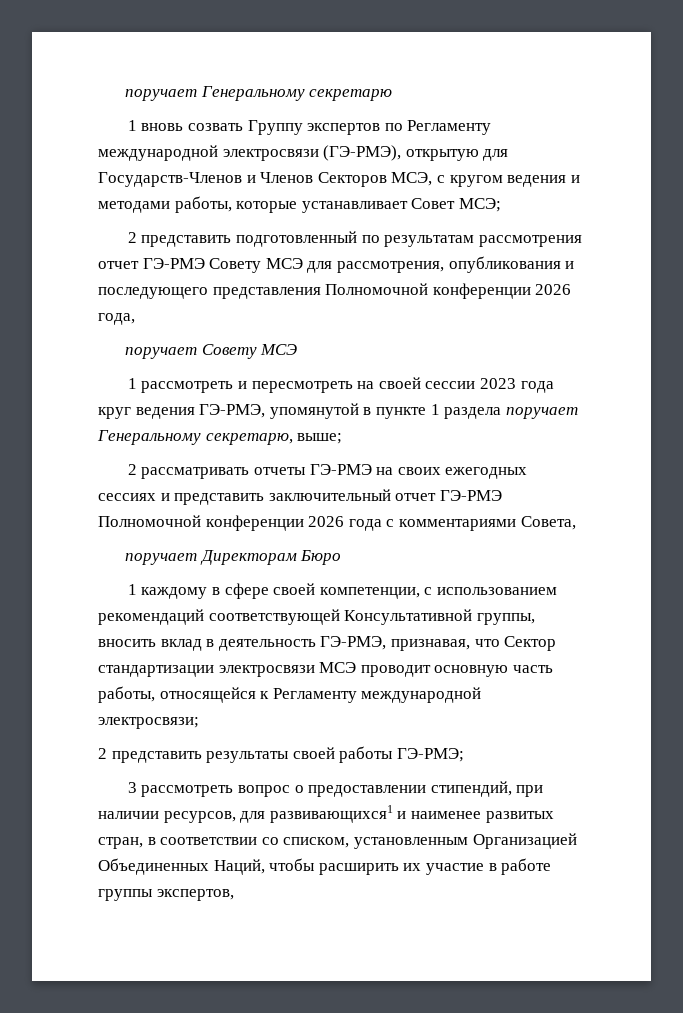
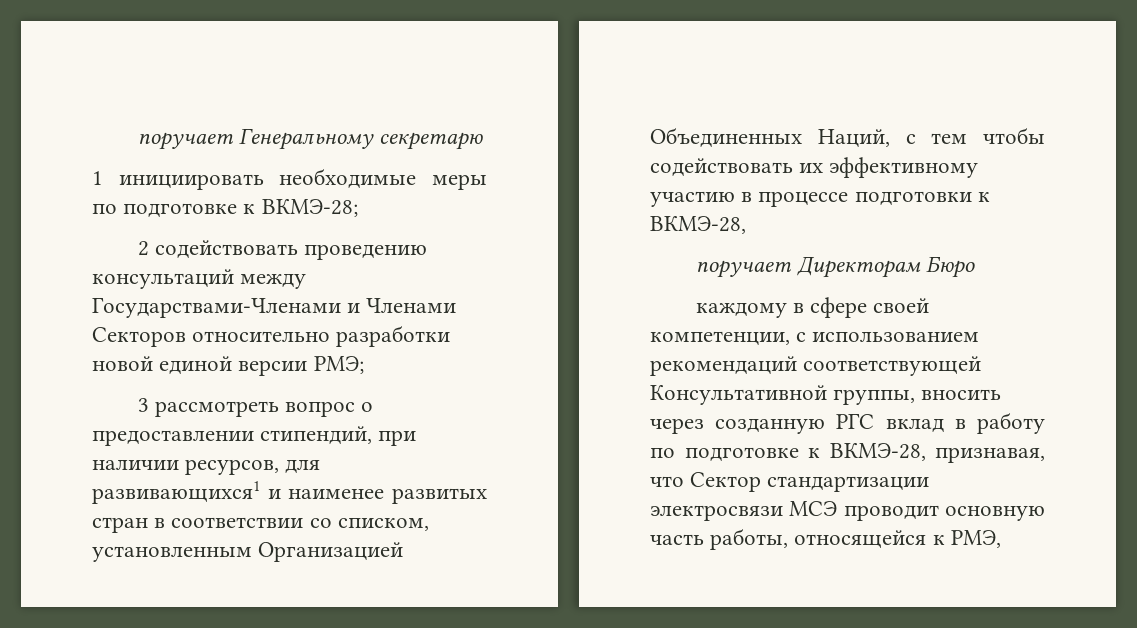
[141,120,492,135] [98,145,509,161] [98,172,580,187] [98,196,501,213] [127,231,582,247] [98,256,575,273] [98,283,572,299] [98,313,135,325] [124,344,298,359] [127,377,554,393] [98,403,578,419] [97,430,343,445] [127,464,528,479] [98,489,502,505] [98,515,576,531] [124,550,342,565] [127,583,558,599] [98,609,535,625] [98,636,557,651] [98,662,553,677] [98,686,482,703] [98,717,199,729] [98,746,464,763] вновь созвать Группу экспертов по Регламенту международной электросвязи (ГЭ-РМЭ), открытую для Государств-Членов и Членов Секторов МСЭ, с кругом ведения и методами работы, которые устанавливает Совет МСЭ; // 2 представить подготовленный по результатам рассмотрения отчет ГЭ-РМЭ Совету МСЭ для рассмотрения, опубликования и последующего представления Полномочной конференции 2026 года, // поручает Совету МСЭ // 1 рассмотреть и пересмотреть на своей сессии 2023 года круг ведения ГЭ-РМЭ, упомянутой в пункте 1 раздела поручает Генеральному секретарю, выше; // 2 рассматривать отчеты ГЭ-РМЭ на своих ежегодных сессиях и представить заключительный отчет ГЭ-РМЭ Полномочной конференции 2026 года с комментариями Совета, // поручает Директорам Бюро // 1 каждому в сфере своей компетенции, с использованием рекомендаций соответствующей Консультативной группы, вносить вклад в деятельность ГЭ-РМЭ, признавая, что Сектор стандартизации электросвязи МСЭ проводит основную часть работы, относящейся к Регламенту международной электросвязи; // 2 представить результаты своей работы ГЭ-РМЭ; -> [118,168,488,190] [92,199,358,218] [137,240,428,260] [92,269,307,289] [92,297,457,318] [92,325,451,347] [92,356,364,376] инициировать необходимые меры по подготовке к ВКМЭ-28; // 2 содействовать проведению консультаций между Государствами-Членами и Членами Секторов относительно разработки новой единой версии РМЭ;
[98,837,143,849] стран, -> [92,517,148,533] стран
[269,858,552,875] [98,889,234,901] чтобы расширить их участие в работе группы экспертов, -> [905,127,1045,144] [650,157,979,178] [650,191,990,207] [650,216,746,234] [695,256,976,278] [695,297,930,318] [650,331,980,346] [650,356,982,376] [650,385,1002,405] [650,412,1045,434] [650,443,1045,463] [650,472,930,492] [650,501,1045,521] [650,528,1001,550] с тем чтобы содействовать их эффективному участию в процессе подготовки к ВКМЭ-28, // поручает Директорам Бюро // каждому в сфере своей компетенции, с использованием рекомендаций соответствующей Консультативной группы, вносить через созданную РГС вклад в работу по подготовке к ВКМЭ-28, признавая, что Сектор стандартизации электросвязи МСЭ проводит основную часть работы, относящейся к РМЭ,

